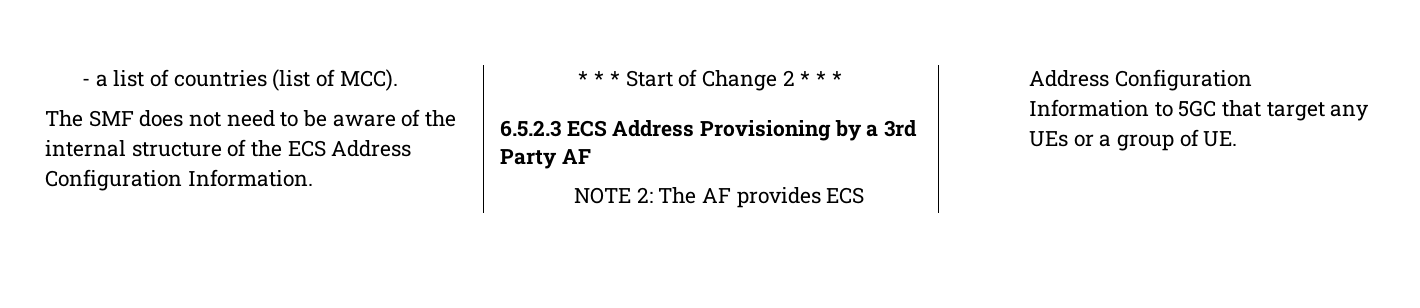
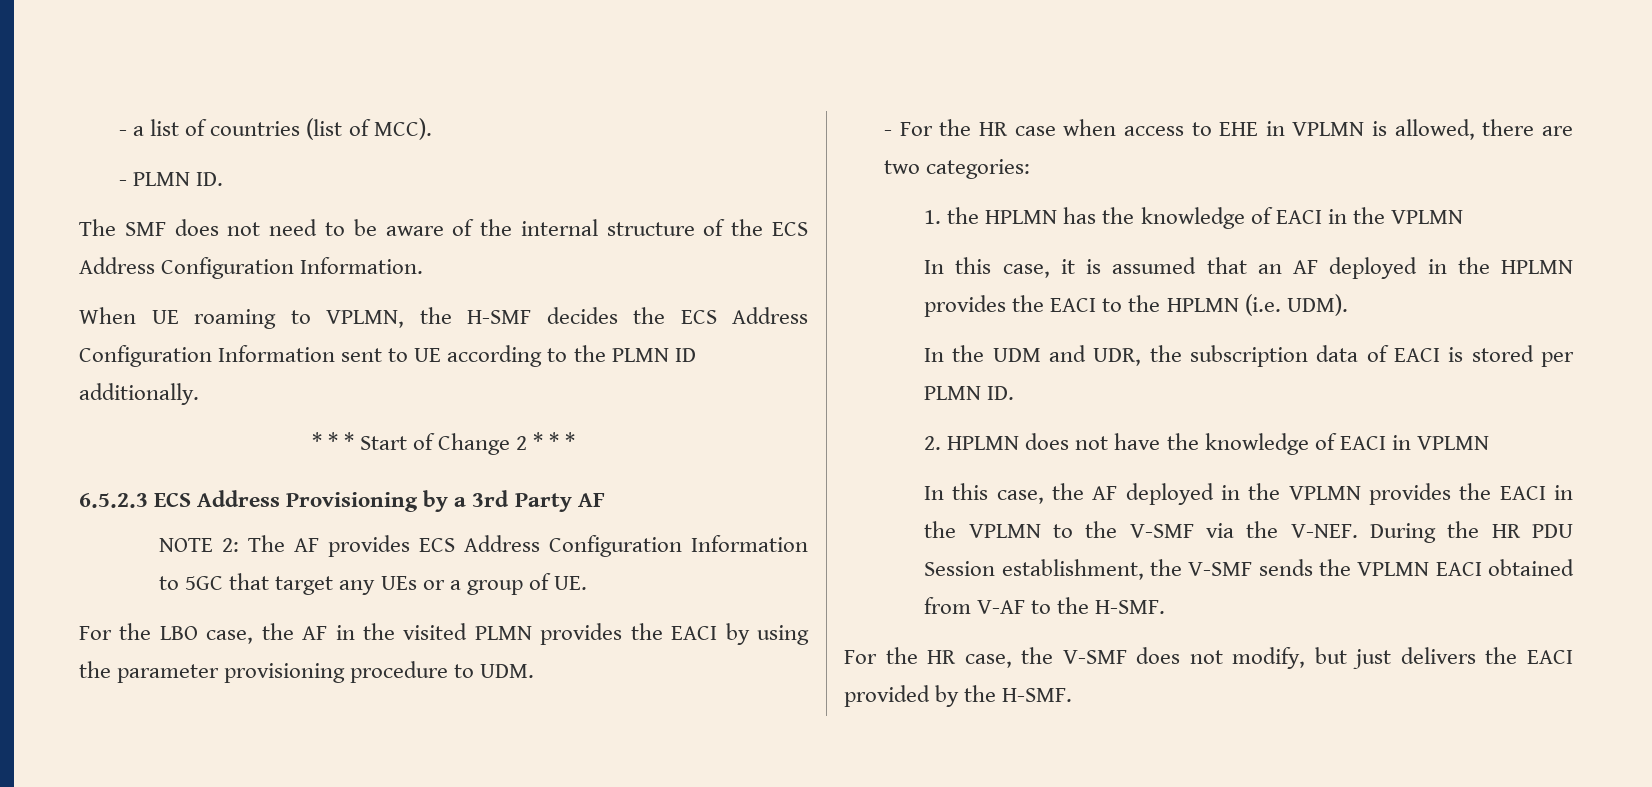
(398, 80) none -> [119,172,224,186] // - PLMN ID.
(313, 178) none -> [79,307,808,329] [79,345,696,367] [79,383,199,405] // When UE roaming to VPLMN, the H-SMF decides the ECS Address Configuration Information sent to UE according to the PLMN ID additionally.
(1238, 139) none -> [79,623,809,645] [79,661,535,683] [884,119,1573,140] [884,159,1031,179] [924,207,1463,229] [924,257,1573,279] [924,294,1348,317] [924,345,1575,367] [924,386,1015,400] [924,433,1489,455] [924,483,1573,505] [924,521,1573,543] [924,559,1574,580] [924,597,1166,614] [844,647,1573,669] [844,685,1073,707] // For the LBO case, the AF in the visited PLMN provides the EACI by using the parameter provisioning procedure to UDM. // - For the HR case when access to EHE in VPLMN is allowed, there are two categories: // 1. the HPLMN has the knowledge of EACI in the VPLMN // In this case, it is assumed that an AF deployed in the HPLMN provides the EACI to the HPLMN (i.e. UDM). // In the UDM and UDR, the subscription data of EACI is stored per PLMN ID. // 2. HPLMN does not have the knowledge of EACI in VPLMN // In this case, the AF deployed in the VPLMN provides the EACI in the VPLMN to the V-SMF via the V-NEF. During the HR PDU Session establishment, the V-SMF sends the VPLMN EACI obtained from V-AF to the H-SMF. // For the HR case, the V-SMF does not modify, but just delivers the EACI provided by the H-SMF.

